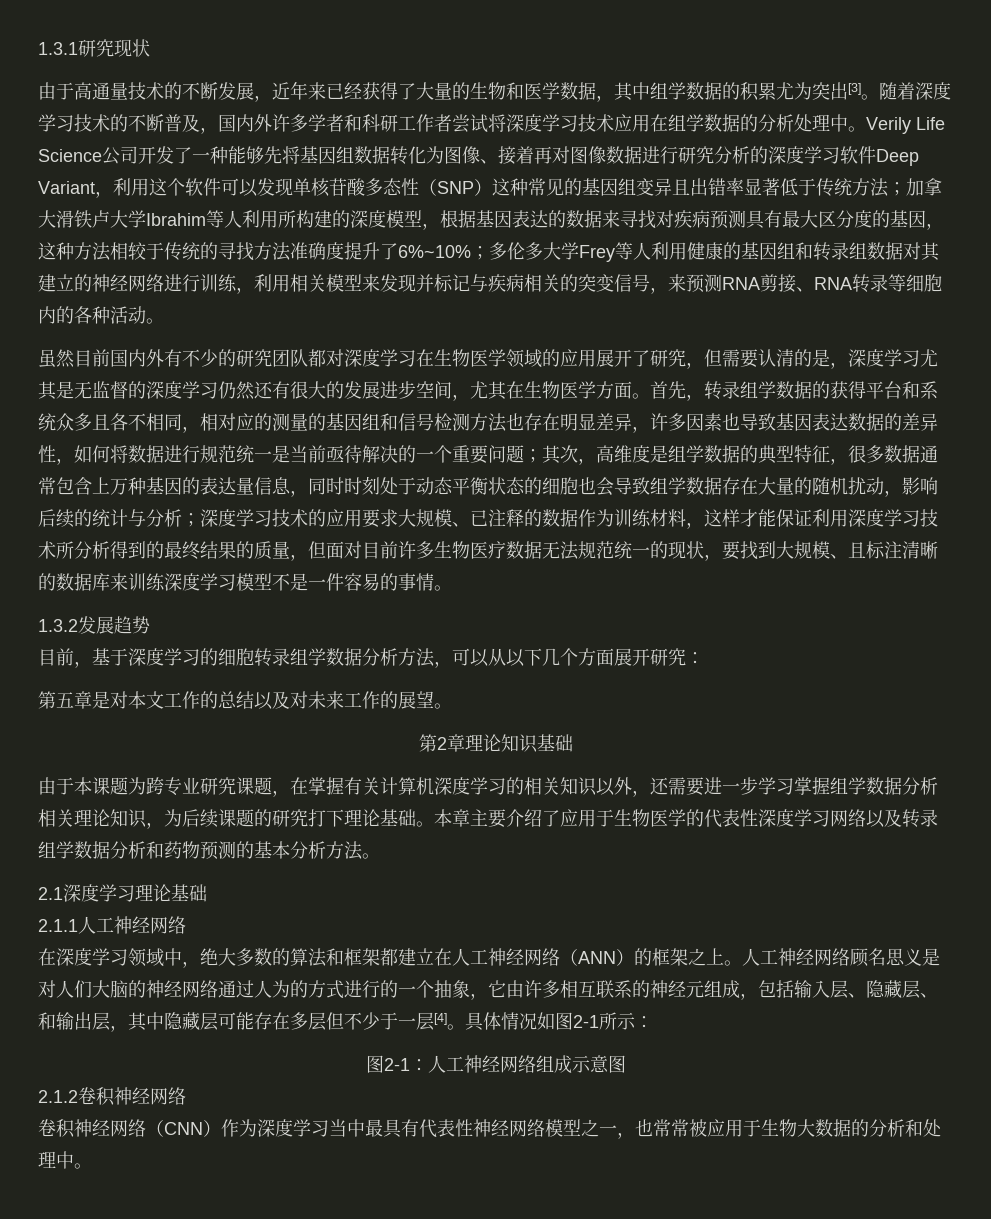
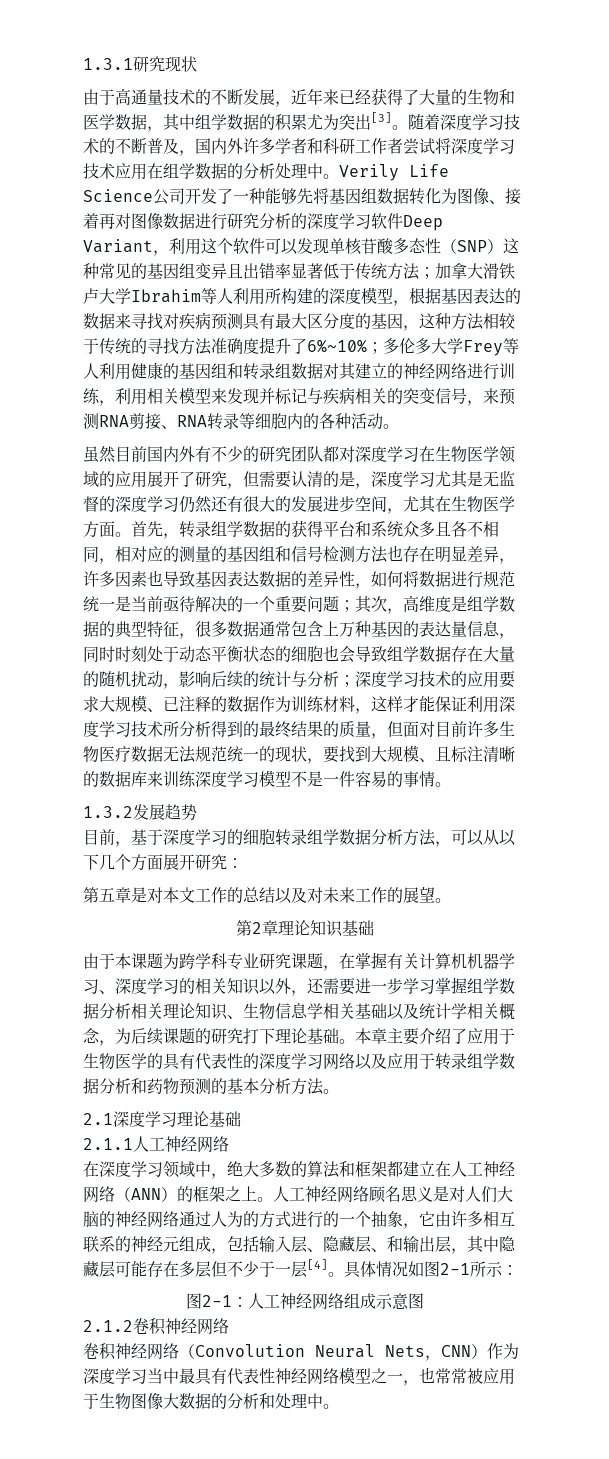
(164, 786) none -> [195,953,227,969] 学科
(434, 786) none -> [467,953,515,969] [83,979,115,994] 机器学习、
(147, 818) none -> [227,1003,515,1020] [83,1028,100,1043] 、生物信息学相关基础以及统计学相关概念
[704,809,758,828] 代表性 -> [163,1053,259,1070] 具有代表性的
(902, 818) none -> [387,1053,435,1070] 应用于
(164, 1128) none -> [195,1344,441,1361] Convolution Neural Nets，
(797, 1128) none -> [131,1393,163,1410] 图像

